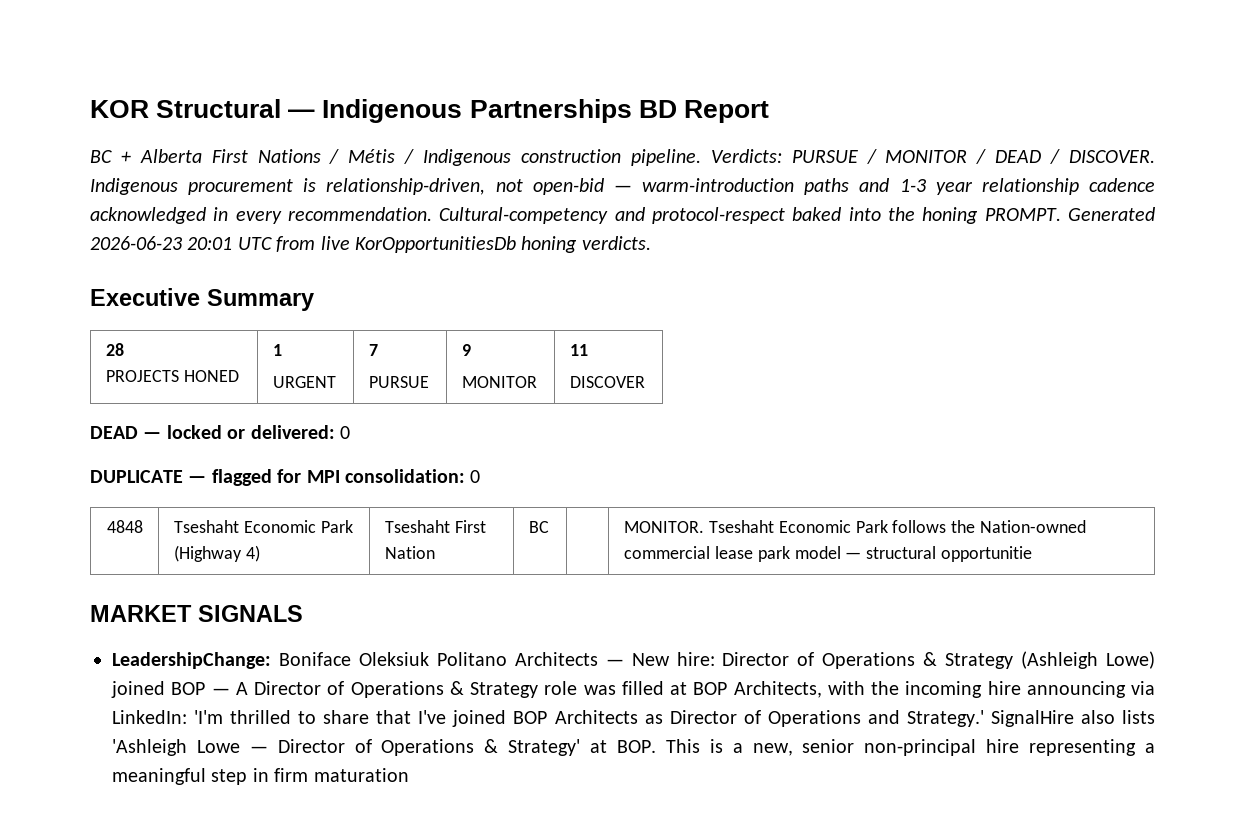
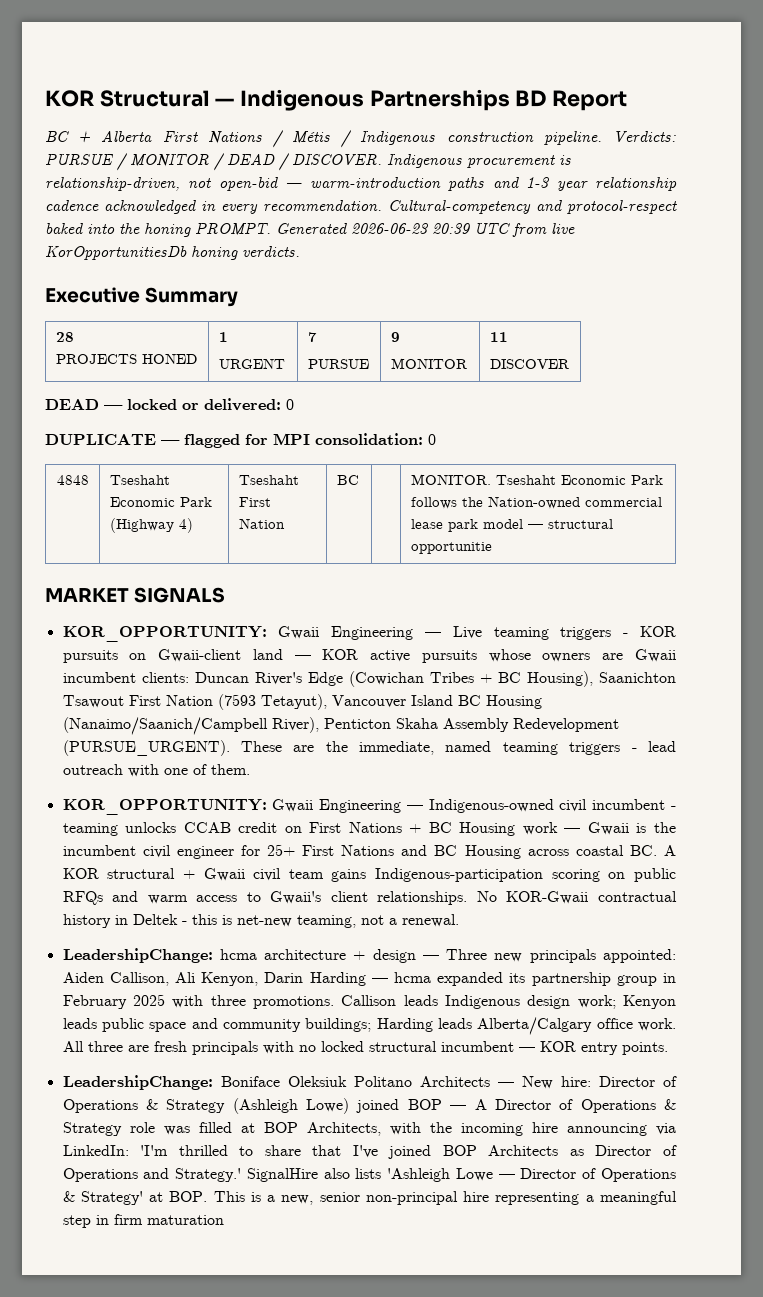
[187,237,233,250] 20:01 -> [432,223,470,234] 20:39
(303, 613) none -> [62,626,676,642] [62,649,676,663] [62,671,676,687] [62,694,542,710] [62,717,619,735] [62,740,676,756] [62,764,250,777] [62,799,676,815] [62,822,677,836] [62,844,677,859] [62,868,676,882] [62,891,677,905] [62,914,459,928] [62,948,676,963] [62,972,676,986] [62,994,676,1009] [62,1017,676,1035] [62,1041,668,1055] // KOR_OPPORTUNITY: Gwaii Engineering — Live teaming triggers - KOR pursuits on Gwaii-client land — KOR active pursuits whose owners are Gwaii incumbent clients: Duncan River's Edge (Cowichan Tribes + BC Housing), Saanichton Tsawout First Nation (7593 Tetayut), Vancouver Island BC Housing (Nanaimo/Saanich/Campbell River), Penticton Skaha Assembly Redevelopment (PURSUE_URGENT). These are the immediate, named teaming triggers - lead outreach with one of them. // KOR_OPPORTUNITY: Gwaii Engineering — Indigenous-owned civil incumbent - teaming unlocks CCAB credit on First Nations + BC Housing work — Gwaii is the incumbent civil engineer for 25+ First Nations and BC Housing across coastal BC. A KOR structural + Gwaii civil team gains Indigenous-participation scoring on public RFQs and warm access to Gwaii's client relationships. No KOR-Gwaii contractual history in Deltek - this is net-new teaming, not a renewal. // LeadershipChange: hcma architecture + design — Three new principals appointed: Aiden Callison, Ali Kenyon, Darin Harding — hcma expanded its partnership group in February 2025 with three promotions. Callison leads Indigenous design work; Kenyon leads public space and community buildings; Harding leads Alberta/Calgary office work. All three are fresh principals with no locked structural incumbent — KOR entry points.

